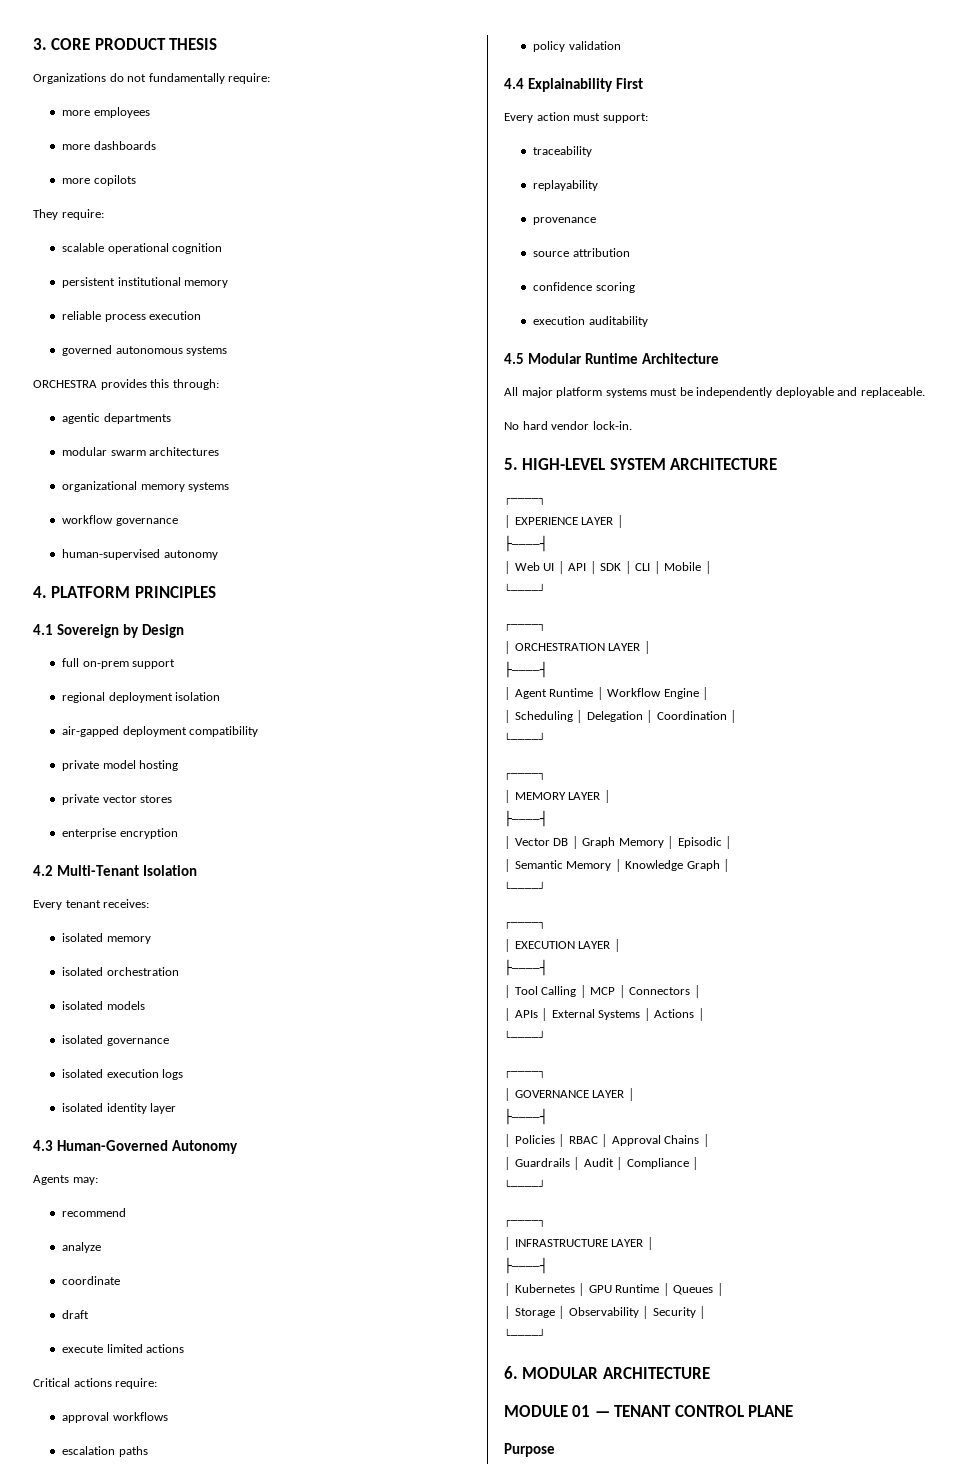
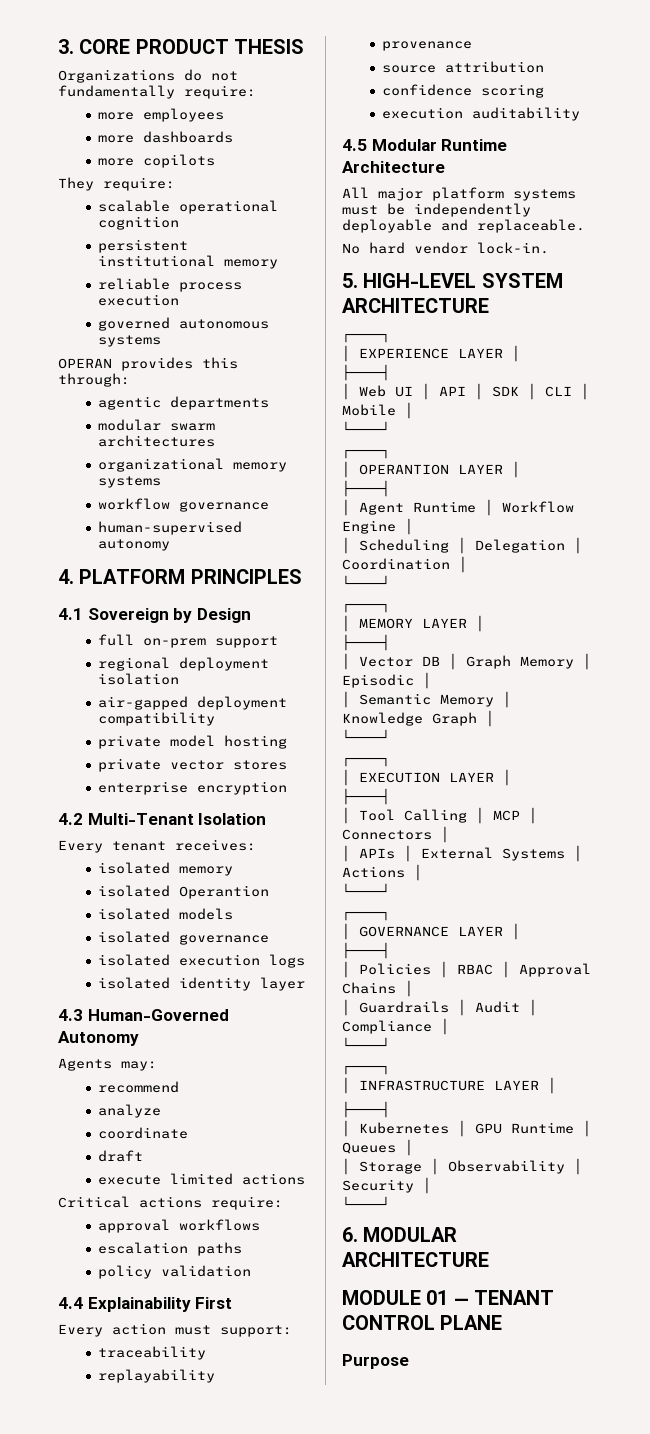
[33,380,97,388] ORCHESTRA -> [58,358,112,369] OPERAN
[106,967,179,976] orchestration -> [178,885,269,899] Operantion
[514,643,605,651] ORCHESTRATION -> [359,464,449,475] OPERANTION

